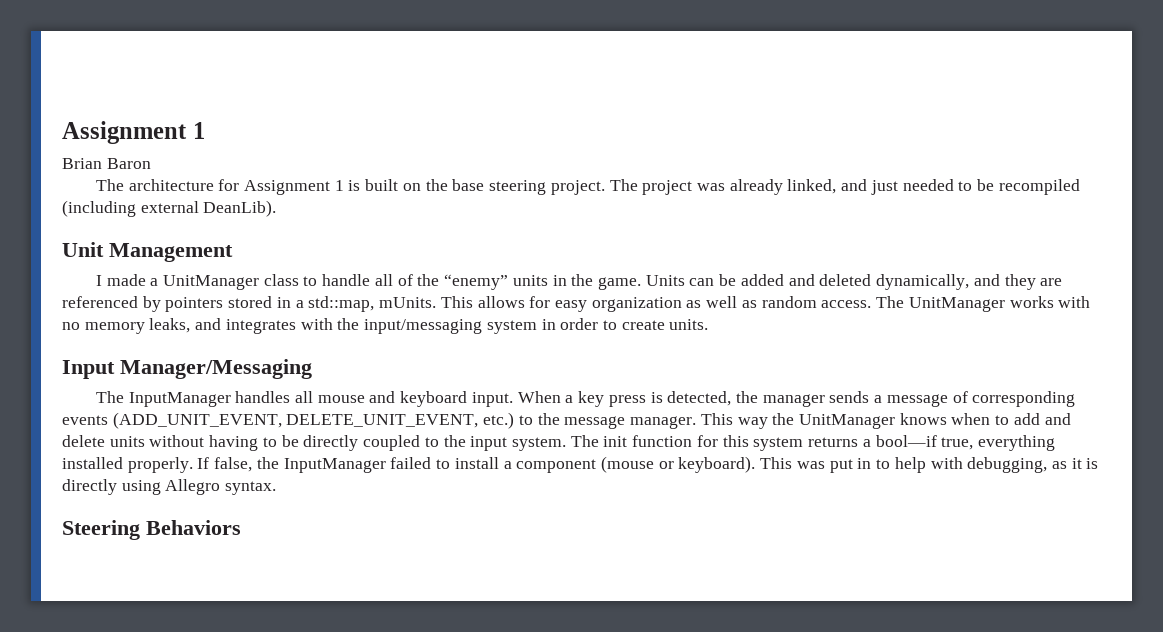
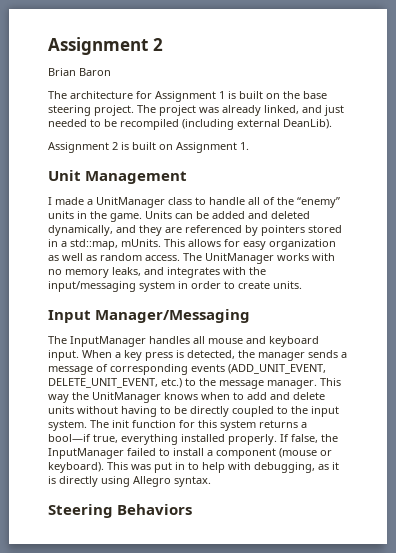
[62,121,205,144] Assignment 1 -> [48,37,163,55] Assignment 2
(277, 208) none -> [48,142,249,153] // Assignment 2 is built on Assignment 1.

